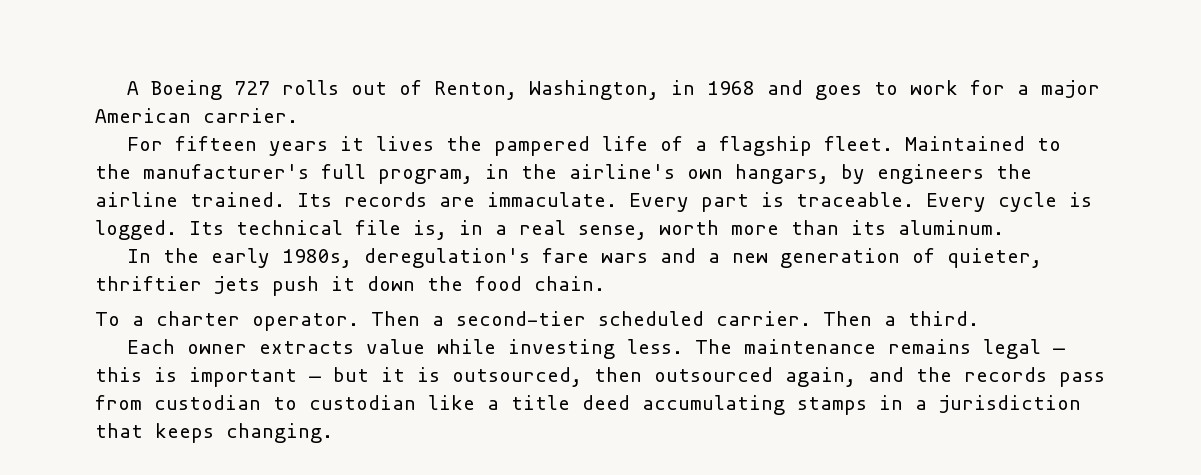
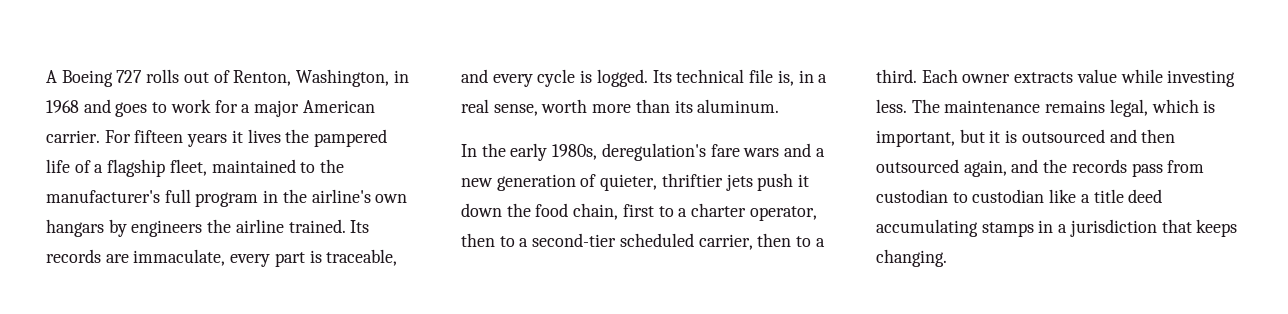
(298, 115) // -> (100, 136) none
[824,136,1026,151] fleet. Maintained -> [169,159,296,176] fleet, maintained
[378,169,473,184] program, -> [195,192,259,207] program
[735,164,829,184] hangars, -> [46,219,104,237] hangars
[487,192,986,212] immaculate. Every part is traceable. Every -> [133,249,398,267] [461,69,533,87] immaculate, every part is traceable, and every
[534,276,605,291] [95,311,872,331] chain. // To a charter operator. Then a second-tier scheduled carrier. Then -> [573,203,817,221] [461,233,812,250] chain, first to a charter operator, then to a second-tier scheduled carrier, then to
(979, 318) // -> (917, 76) none
[983,339,1066,359] [95,367,321,387] legal — this is important — -> [1109,99,1216,117] [876,130,955,147] legal, which is important,
[452,367,582,387] outsourced, -> [1021,129,1137,143] outsourced and

